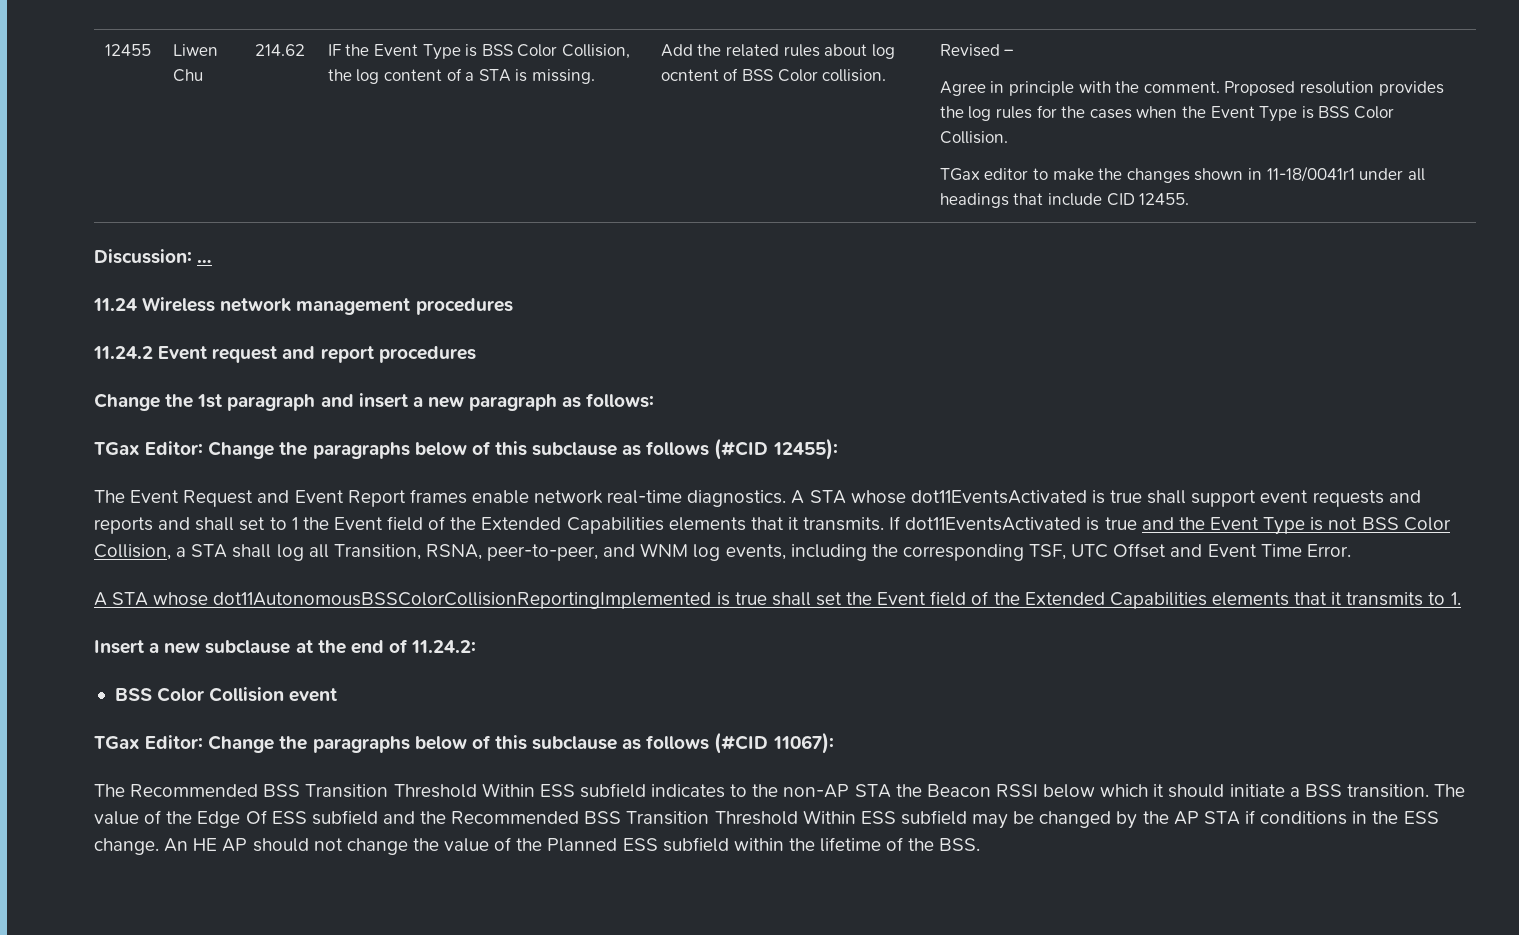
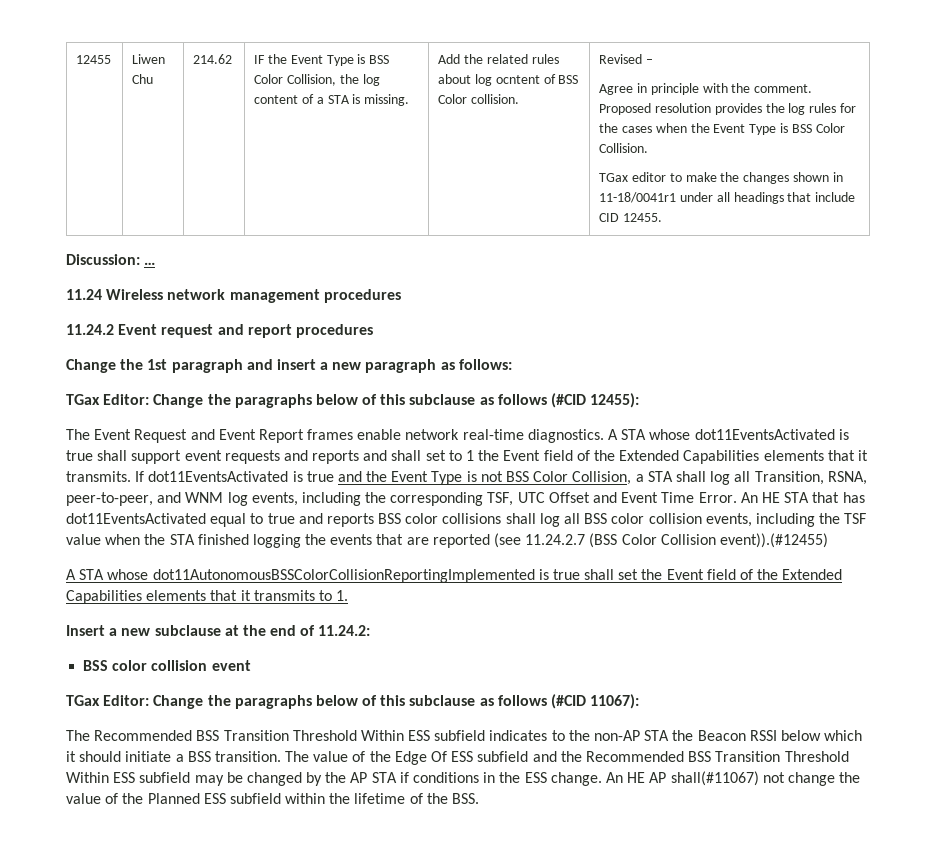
(1351, 550) none -> [740,492,865,503] [66,513,867,527] [66,533,828,548] An HE STA that has dot11EventsActivated equal to true and reports BSS color collisions shall log all BSS color collision events, including the TSF value when the STA finished logging the events that are reported (see 11.24.2.7 (BSS Color Collision event)).(#12455)
[157,687,285,702] Color Collision -> [112,660,208,671] color collision
[252,838,309,852] should -> [670,771,759,786] shall(#11067)

